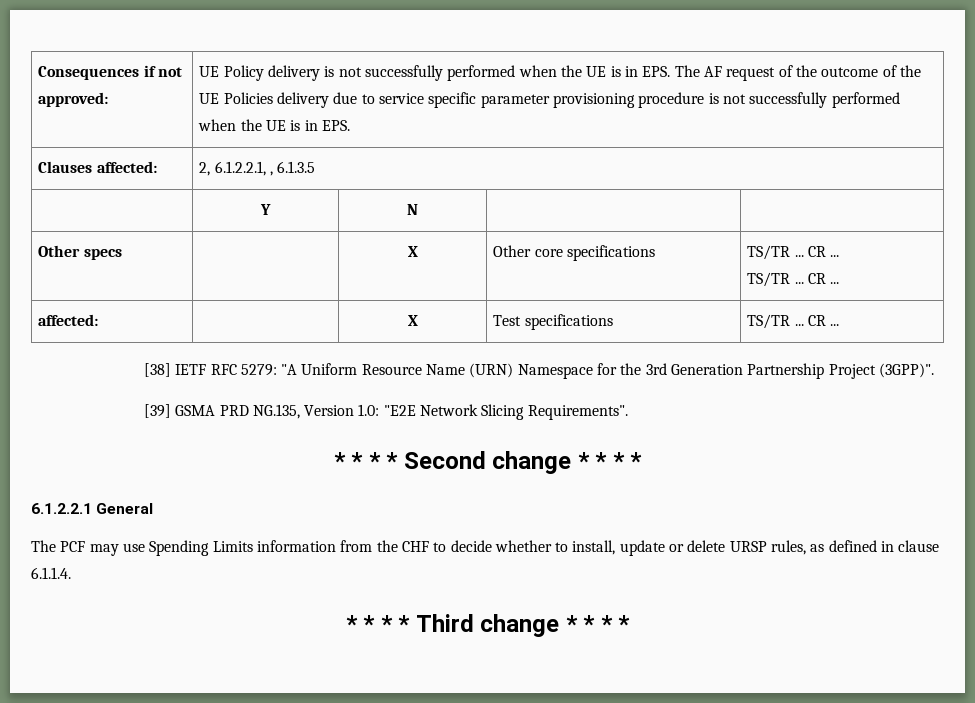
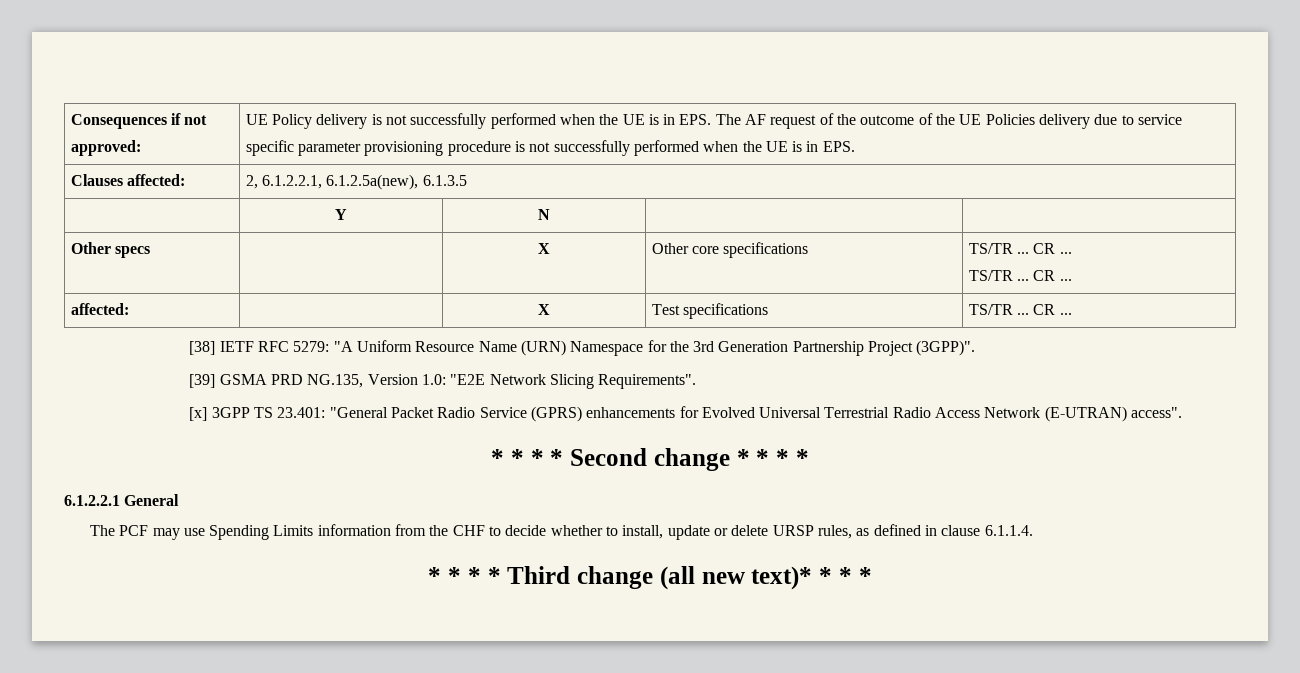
[270,171,274,176] , -> [326,174,419,190] 6.1.2.5a(new),
(628, 412) none -> [189,406,1183,422] // [x] 3GPP TS 23.401: "General Packet Radio Service (GPRS) enhancements for Evolved Universal Terrestrial Radio Access Network (E-UTRAN) access".
[565,615,631,632] * * * * -> [659,566,872,590] (all new text)* * * *

